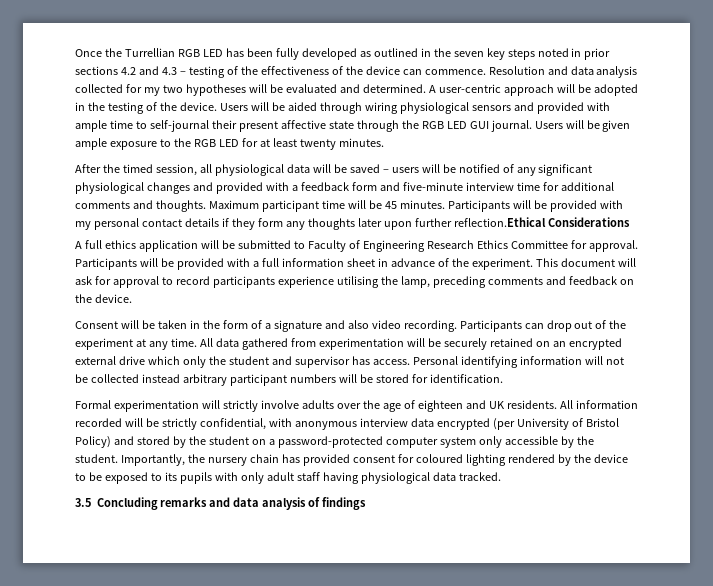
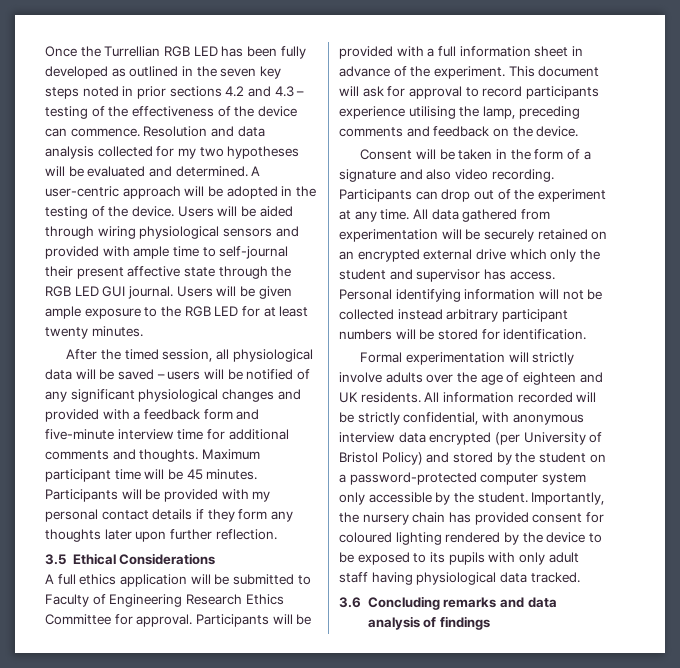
[453,217,546,227] reflection.Ethical -> [215,529,277,540] [45,553,116,565] reflection. // 3.5 Ethical
[75,498,91,507] 3.5 -> [339,597,361,608] 3.6

